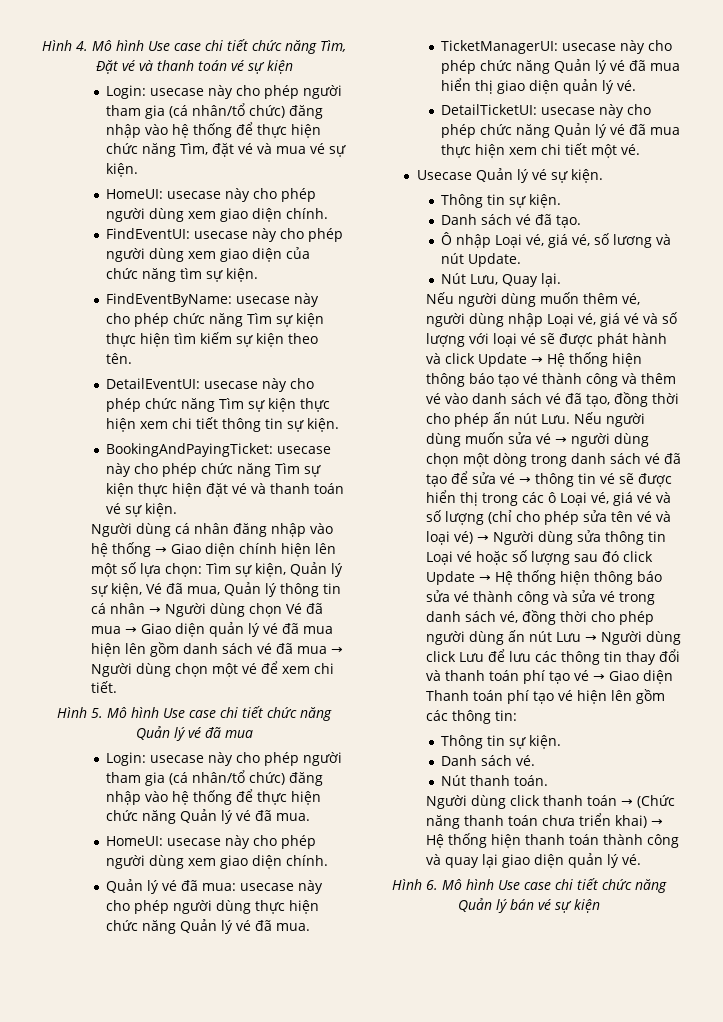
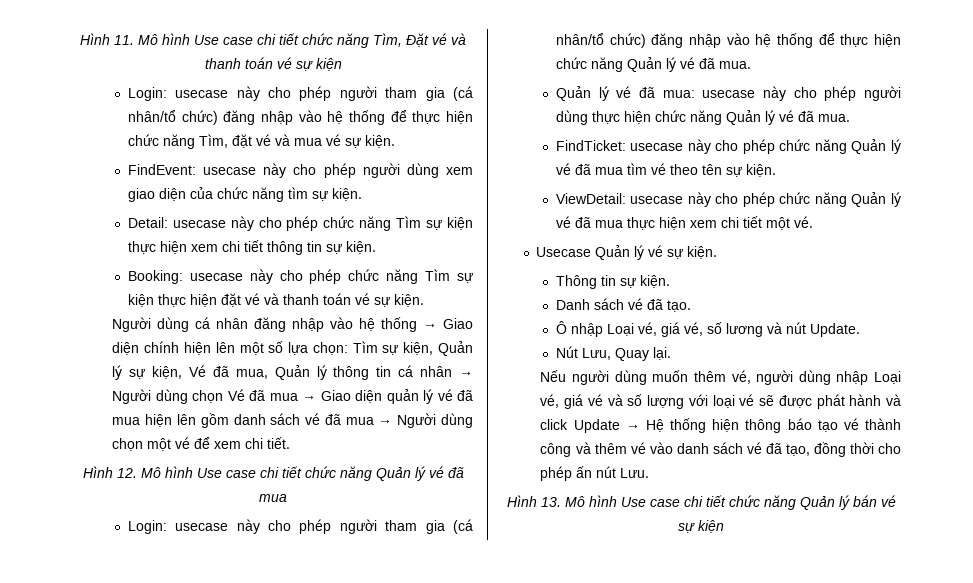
[42,40,88,51] Hình 4. -> [80,33,134,45] Hình 11.
[106,188,317,202] [106,208,329,222] [106,228,191,239] HomeUI: usecase này cho phép người dùng xem giao diện chính. // FindEventUI: -> [127,164,196,175] FindEvent:
[106,293,320,307] [106,313,325,327] [106,332,319,347] [106,353,133,364] [106,378,201,389] FindEventByName: usecase này cho phép chức năng Tìm sự kiện thực hiện tìm kiếm sự kiện theo tên. // DetailEventUI: -> [127,217,168,228] Detail:
[106,443,274,457] BookingAndPayingTicket: -> [127,270,183,284] Booking:
[91,708,103,718] 5. -> [116,468,137,478] 12.
[106,835,317,849] [106,855,329,869] // HomeUI: usecase này cho phép người dùng xem giao diện chính. -> (751, 65) none
[441,40,559,54] TicketManagerUI: -> [555,140,626,151] FindTicket:
[441,78,637,94] [441,104,538,115] hiển thị giao diện quản lý vé. // DetailTicketUI: -> [626,163,776,177] [555,193,626,204] tìm vé theo tên sự kiện. // ViewDetail:
[573,412,645,427] [425,432,649,447] [425,453,681,467] [425,471,672,487] [425,490,671,506] [425,510,671,525] [425,530,666,545] [425,550,653,565] [425,570,662,585] [425,590,655,605] [425,610,654,625] [425,630,681,645] [425,649,680,665] [425,670,673,684] [425,689,665,704] [425,710,517,724] [441,735,562,749] [441,755,536,766] [441,775,549,786] [425,795,675,809] [425,813,663,829] [425,833,679,848] [425,853,641,868] [392,879,438,890] Nếu người dùng muốn sửa vé → người dùng chọn một dòng trong danh sách vé đã tạo để sửa vé → thông tin vé sẽ được hiển thị trong các ô Loại vé, giá vé và số lượng (chỉ cho phép sửa tên vé và loại vé) → Người dùng sửa thông tin Loại vé hoặc số lượng sau đó click Update → Hệ thống hiện thông báo sửa vé thành công và sửa vé trong danh sách vé, đồng thời cho phép người dùng ấn nút Lưu → Người dùng click Lưu để lưu các thông tin thay đổi và thanh toán phí tạo vé → Giao diện Thanh toán phí tạo vé hiện lên gồm các thông tin: // Thông tin sự kiện. // Danh sách vé. // Nút thanh toán. // Người dùng click thanh toán → (Chức năng thanh toán chưa triển khai) → Hệ thống hiện thanh toán thành công và quay lại giao diện quản lý vé. // Hình 6. -> [506,495,561,507] // Hình 13.

